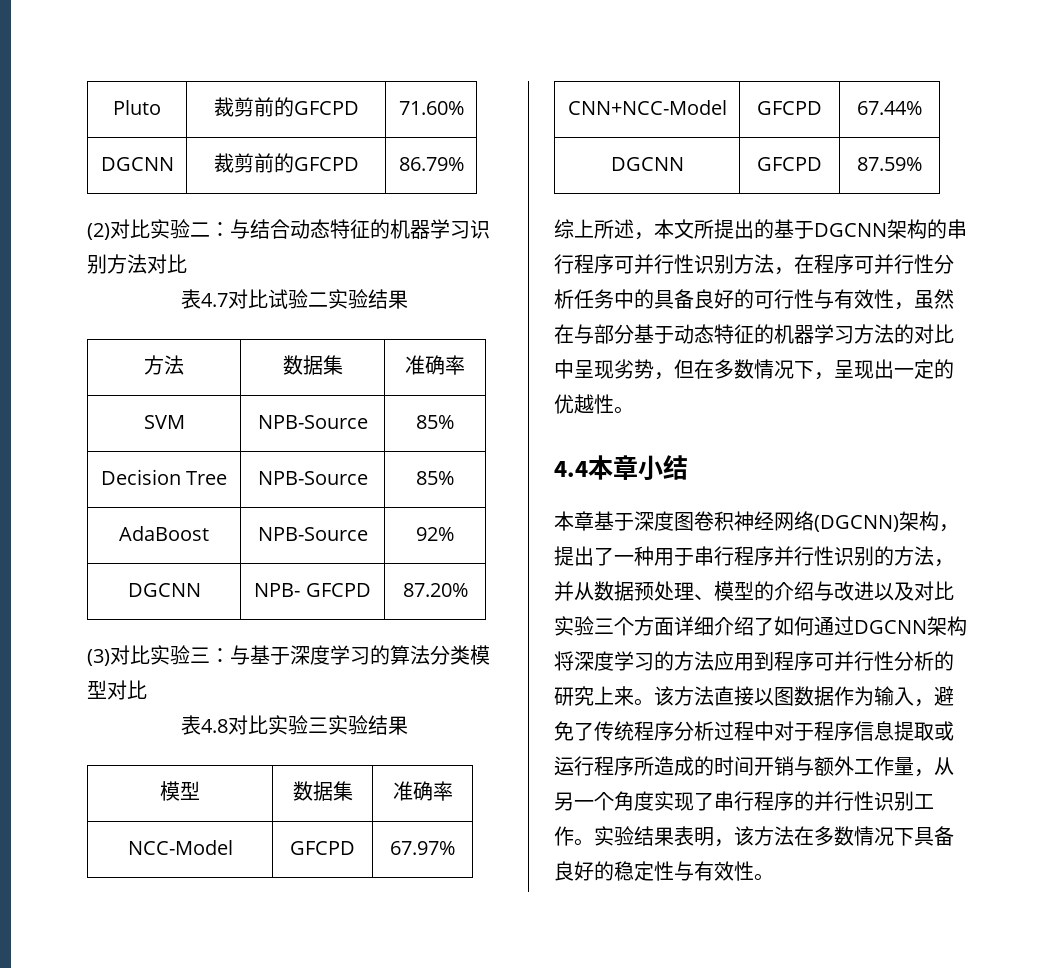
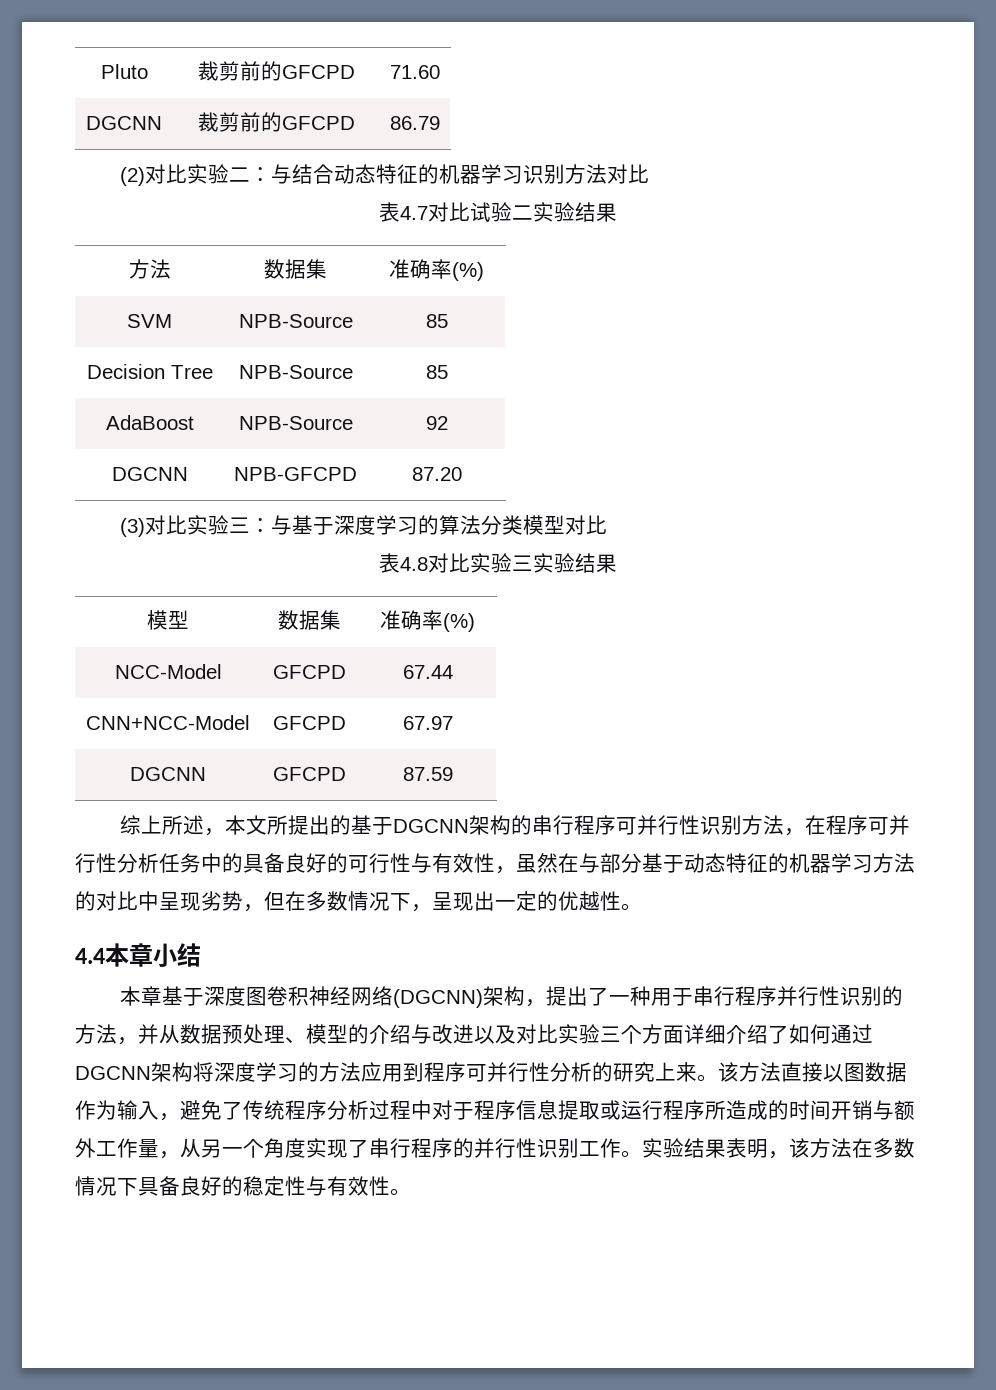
[398,101,464,115] 71.60% -> [390,65,440,79] 71.60
[398,157,464,171] 86.79% -> [390,116,440,130] 86.79
(465, 365) none -> [452,262,484,281] (%)
[416,415,454,429] 85% -> [425,314,448,328] 85
[416,471,454,485] 85% -> [425,365,448,379] 85
[416,527,454,541] [127,583,201,597] [254,583,371,597] [402,583,468,597] 92% // DGCNN | NPB- GFCPD | 87.20% -> [425,416,448,430] [111,467,188,481] [234,467,357,481] [411,467,462,481] 92 // DGCNN | NPB-GFCPD | 87.20
(453, 791) none -> [443,613,475,632] (%)
[390,841,455,855] 67.97% -> [402,665,453,679] 67.44
[857,101,922,115] 67.44% -> [402,716,453,730] 67.97
[857,157,922,171] 87.59% -> [402,767,453,781] 87.59

